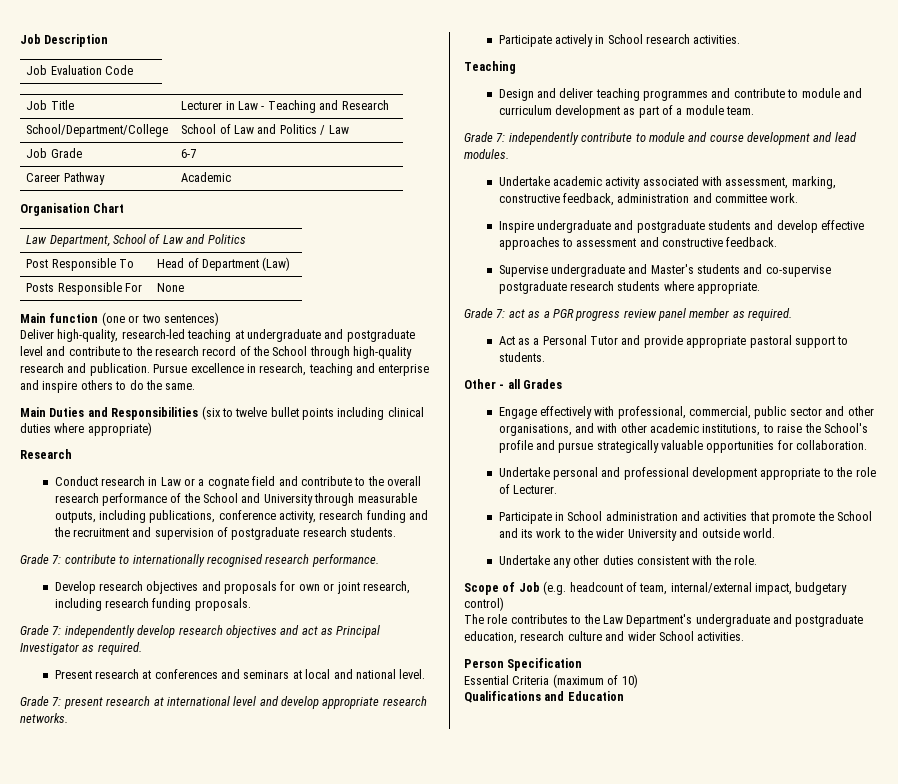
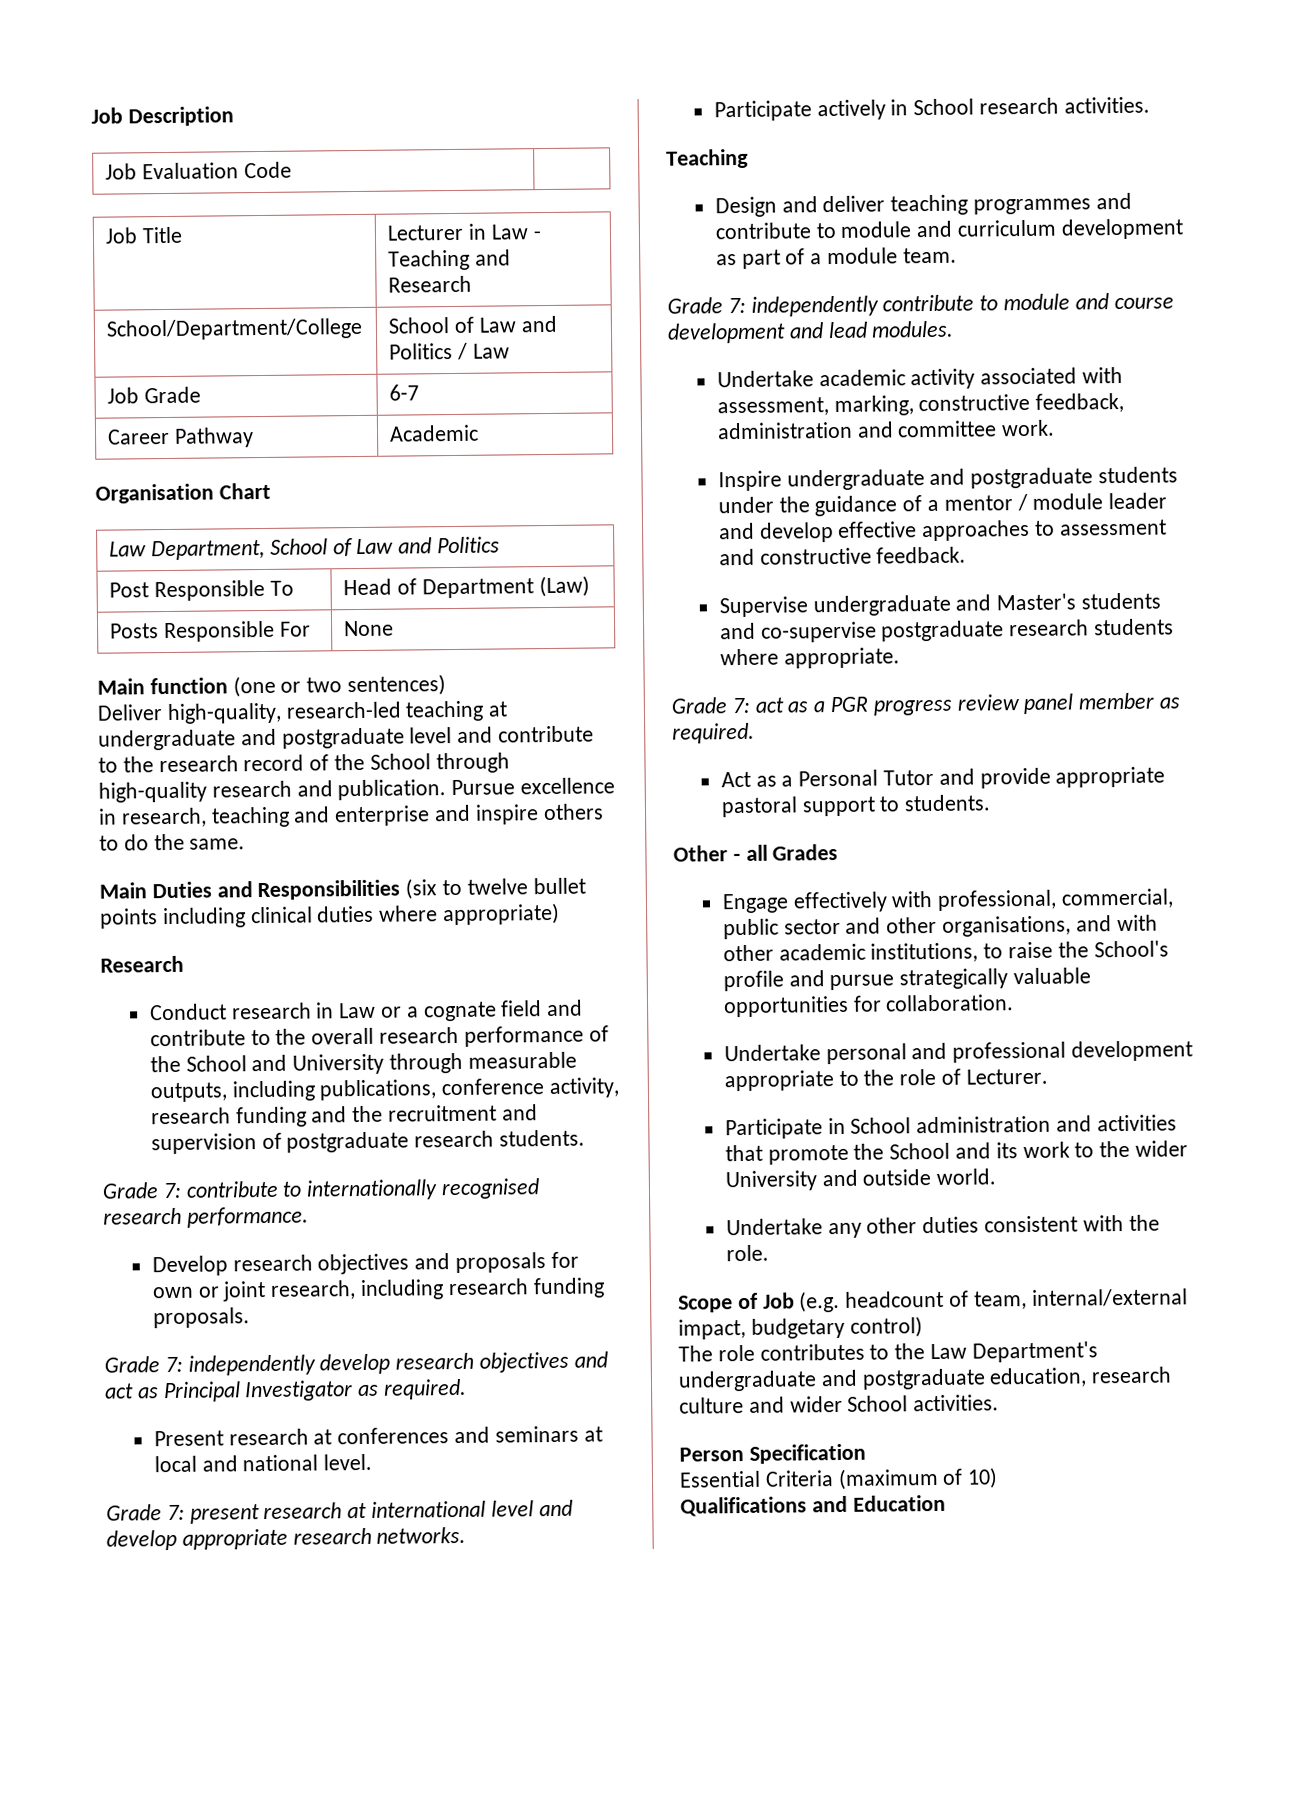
(752, 225) none -> [717,492,1168,517] under the guidance of a mentor / module leader

